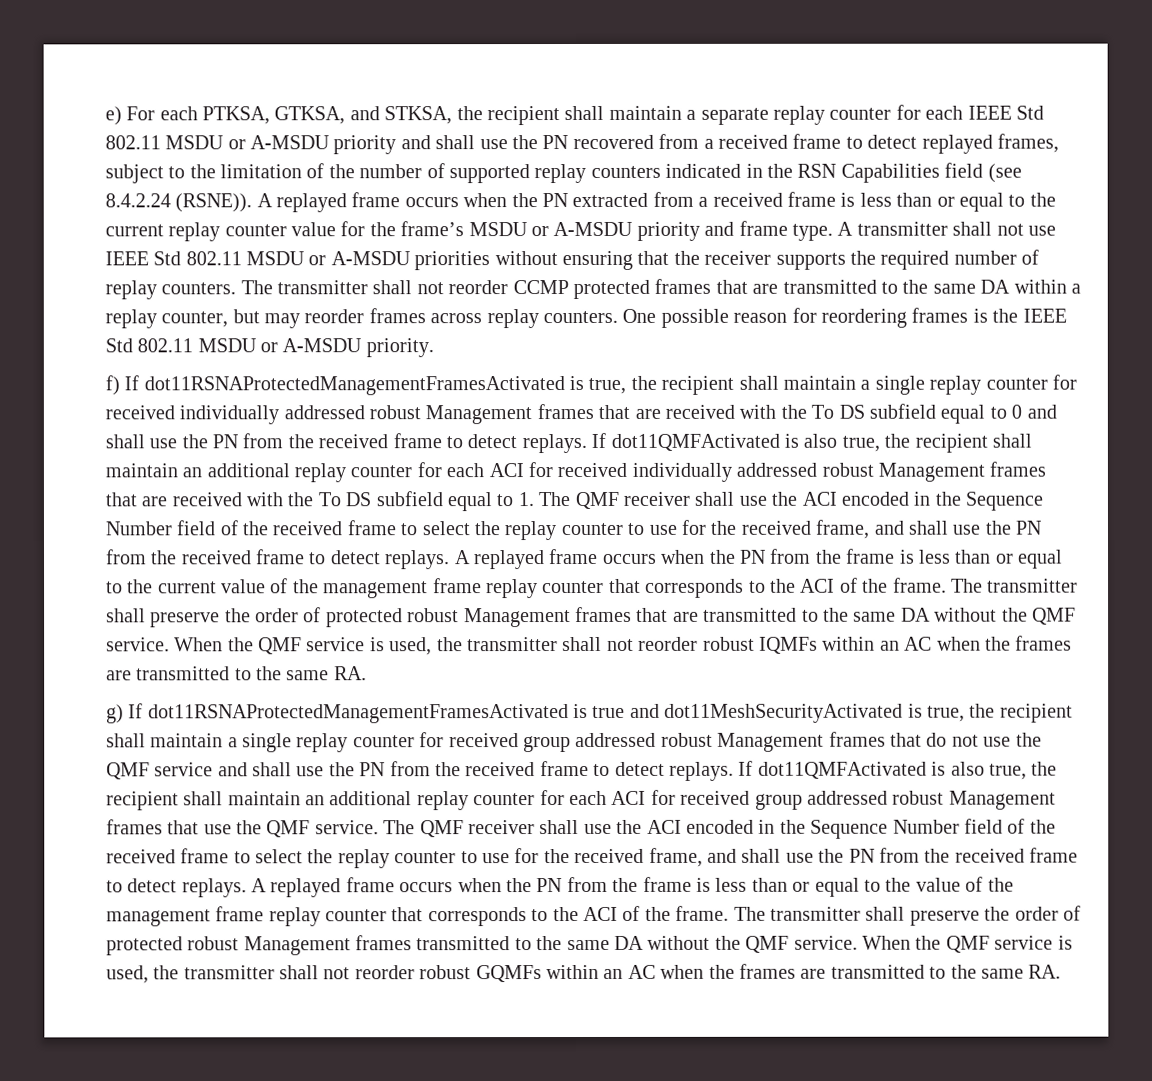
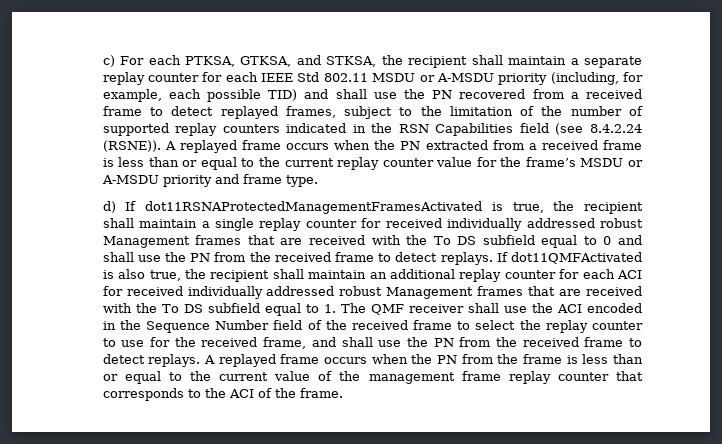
[104,106,122,126] e) -> [102,55,115,67] c)
(397, 145) none -> [550,72,644,85] [102,89,298,102] (including, for example, each possible TID)
[837,221,1056,236] [104,249,1040,271] [104,278,1081,300] [104,307,1067,329] [104,338,434,358] [104,375,120,396] A transmitter shall not use IEEE Std 802.11 MSDU or A‑MSDU priorities without ensuring that the receiver supports the required number of replay counters. The transmitter shall not reorder CCMP protected frames that are transmitted to the same DA within a replay counter, but may reorder frames across replay counters. One possible reason for reordering frames is the IEEE Std 802.11 MSDU or A‑MSDU priority. // f) -> [102,201,116,213] // d)
[950,578,1079,593] [105,606,1076,628] [105,635,1073,656] [105,666,367,681] [105,703,1073,724] [105,731,1042,753] [105,760,1058,781] [105,789,1056,811] [105,818,1056,839] [105,847,1079,869] [105,876,1014,898] [105,905,1081,927] [105,935,1073,956] [105,963,1062,984] The transmitter shall preserve the order of protected robust Management frames that are transmitted to the same DA without the QMF service. When the QMF service is used, the transmitter shall not reorder robust IQMFs within an AC when the frames are transmitted to the same RA. // g) If dot11RSNAProtectedManagementFramesActivated is true and dot11MeshSecurityActivated is true, the recipient shall maintain a single replay counter for received group addressed robust Management frames that do not use the QMF service and shall use the PN from the received frame to detect replays. If dot11QMFActivated is also true, the recipient shall maintain an additional replay counter for each ACI for received group addressed robust Management frames that use the QMF service. The QMF receiver shall use the ACI encoded in the Sequence Number field of the received frame to select the replay counter to use for the received frame, and shall use the PN from the received frame to detect replays. A replayed frame occurs when the PN from the frame is less than or equal to the value of the management frame replay counter that corresponds to the ACI of the frame. The transmitter shall preserve the order of protected robust Management frames transmitted to the same DA without the QMF service. When the QMF service is used, the transmitter shall not reorder robust GQMFs within an AC when the frames are transmitted to the same RA. -> (343, 393) none

